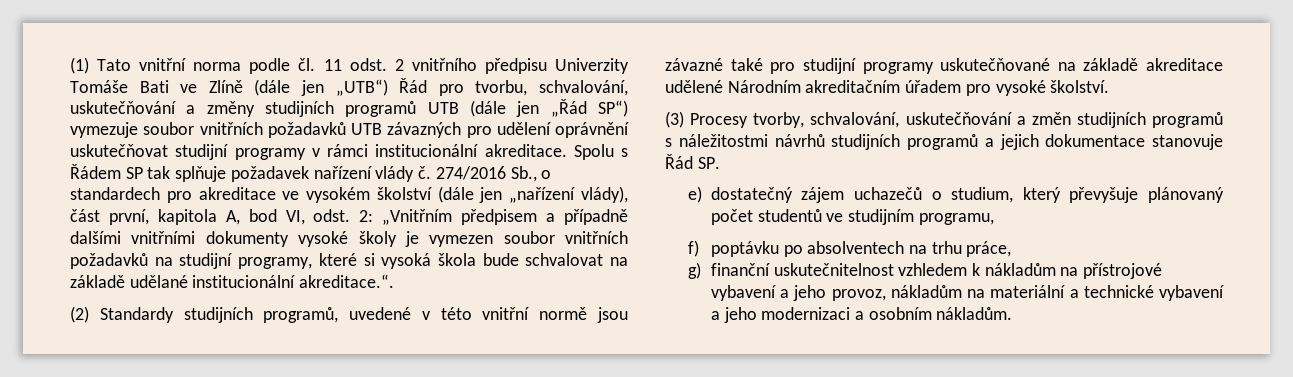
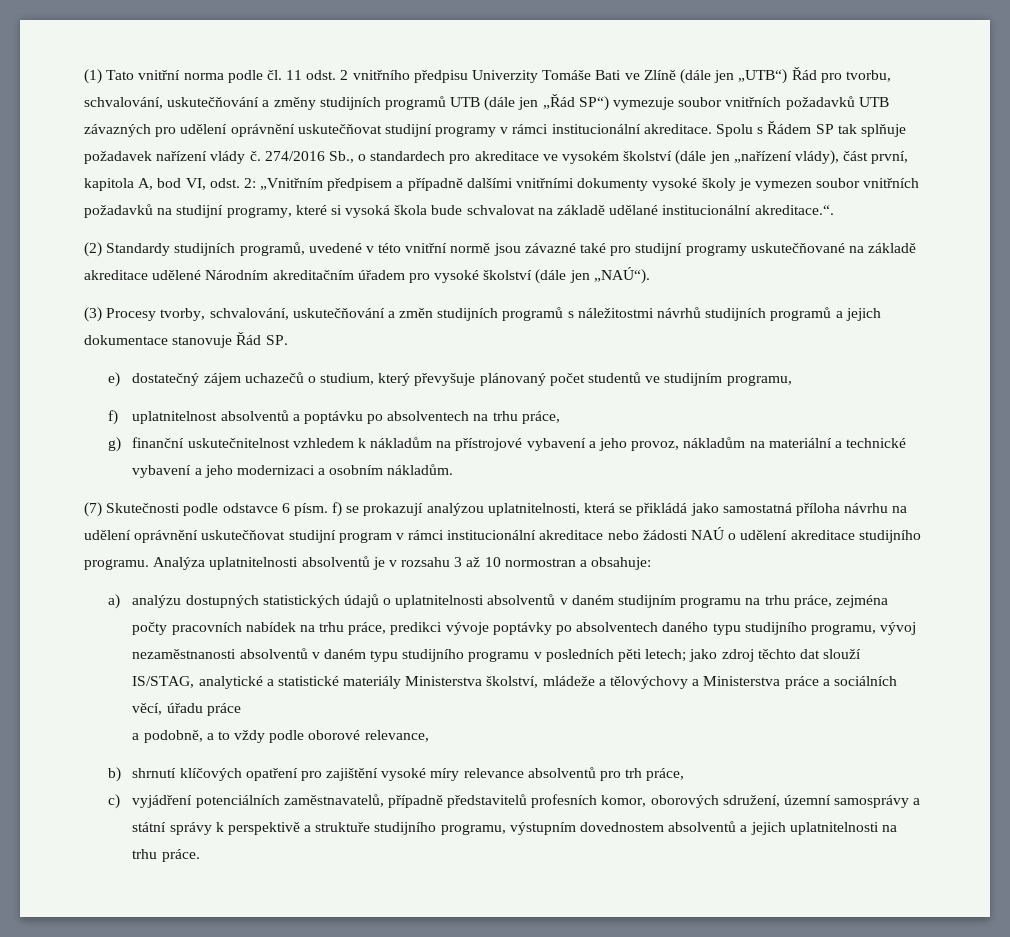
[1050,80,1110,93] školství. -> [483,267,650,284] školství (dále jen „NAÚ“).
(699, 248) none -> [132,410,300,424] uplatnitelnost absolventů a
(1013, 313) none -> [84,502,908,517] [84,527,921,543] [84,556,652,570] [108,594,888,609] [132,622,917,635] [132,648,862,662] [132,676,897,689] [132,703,241,716] [132,730,429,743] [108,767,685,782] [108,794,921,809] [132,821,897,835] [132,849,200,862] // (7) Skutečnosti podle odstavce 6 písm. f) se prokazují analýzou uplatnitelnosti, která se přikládá jako samostatná příloha návrhu na udělení oprávnění uskutečňovat studijní program v rámci institucionální akreditace nebo žádosti NAÚ o udělení akreditace studijního programu. Analýza uplatnitelnosti absolventů je v rozsahu 3 až 10 normostran a obsahuje: // a) analýzu dostupných statistických údajů o uplatnitelnosti absolventů v daném studijním programu na trhu práce, zejména počty pracovních nabídek na trhu práce, predikci vývoje poptávky po absolventech daného typu studijního programu, vývoj nezaměstnanosti absolventů v daném typu studijního programu v posledních pěti letech; jako zdroj těchto dat slouží IS/STAG, analytické a statistické materiály Ministerstva školství, mládeže a tělovýchovy a Ministerstva práce a sociálních věcí, úřadu práce // a podobně, a to vždy podle oborové relevance, // b) shrnutí klíčových opatření pro zajištění vysoké míry relevance absolventů pro trh práce, // c) vyjádření potenciálních zaměstnavatelů, případně představitelů profesních komor, oborových sdružení, územní samosprávy a státní správy k perspektivě a struktuře studijního programu, výstupním dovednostem absolventů a jejich uplatnitelnosti na trhu práce.

